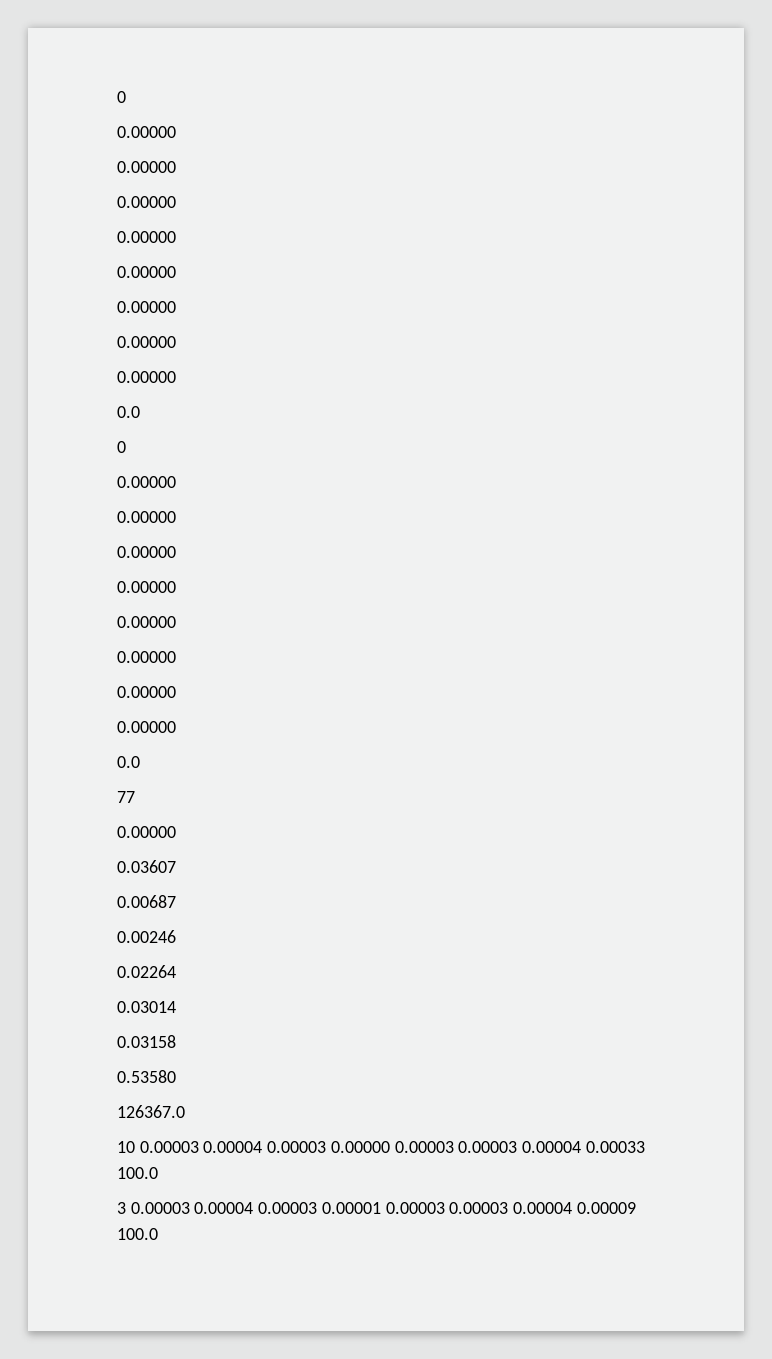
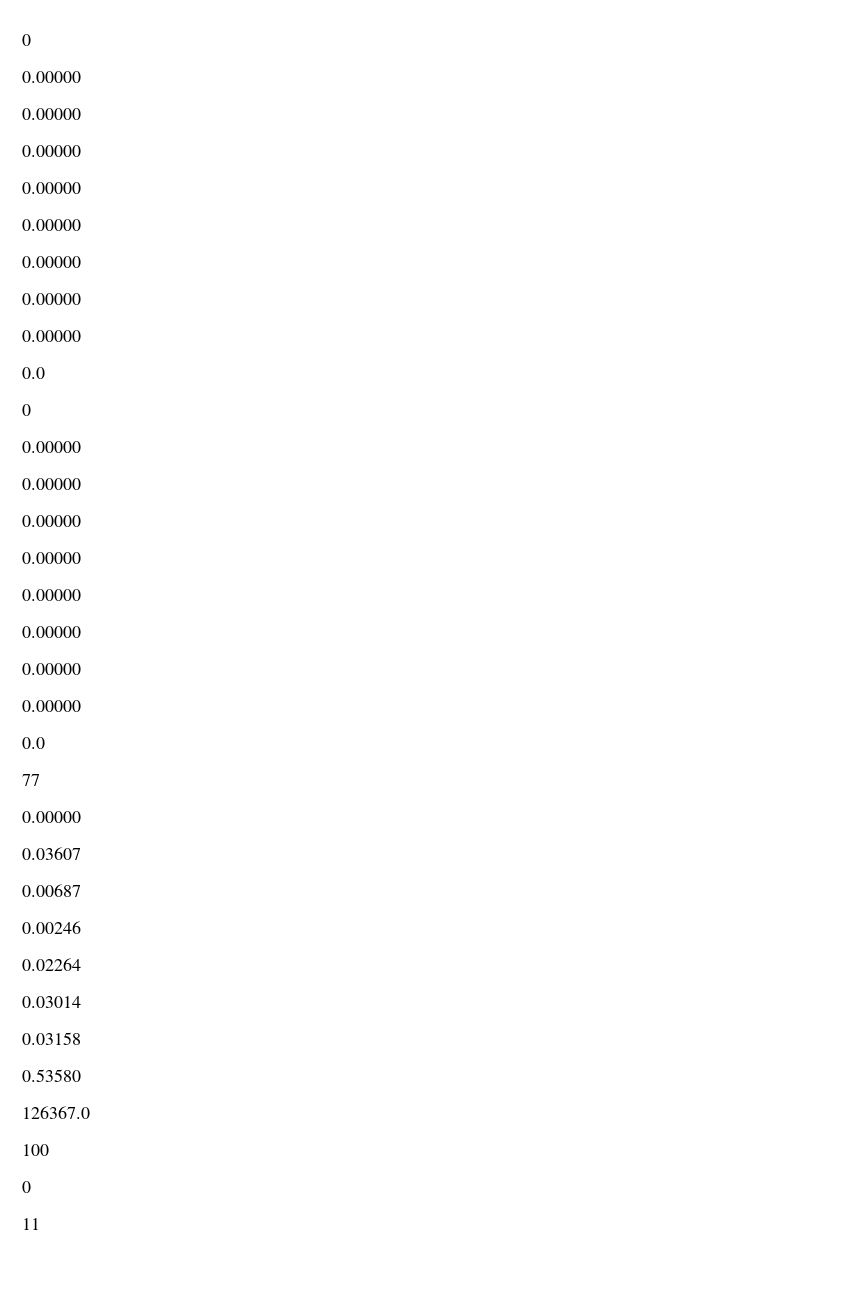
[117,1141,645,1153] [117,1167,158,1179] [117,1202,636,1214] [117,1228,158,1240] 10 0.00003 0.00004 0.00003 0.00000 0.00003 0.00003 0.00004 0.00033 100.0 // 3 0.00003 0.00004 0.00003 0.00001 0.00003 0.00003 0.00004 0.00009 100.0 -> [22,1144,49,1156] [22,1181,31,1193] [22,1218,40,1230] 100 // 0 // 11

